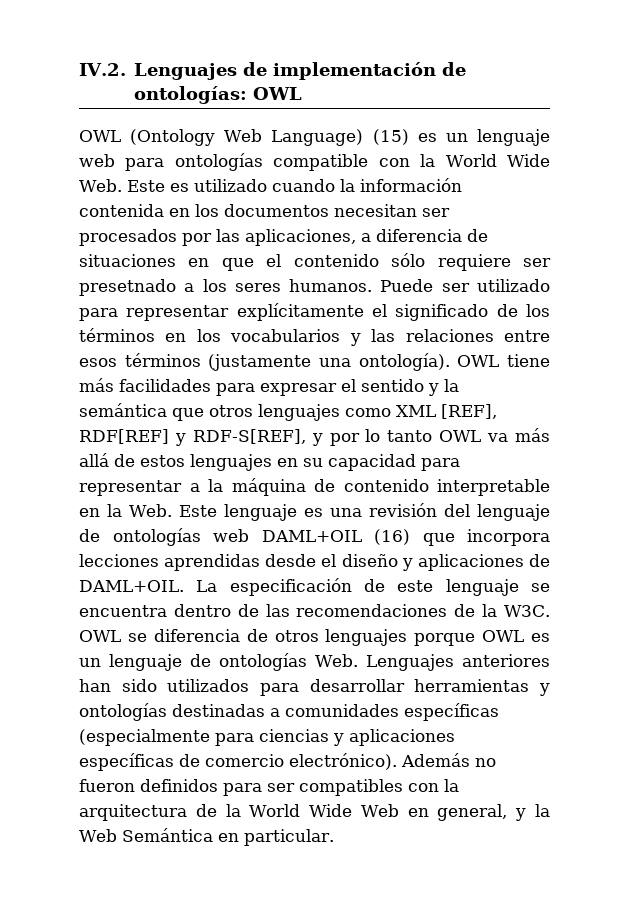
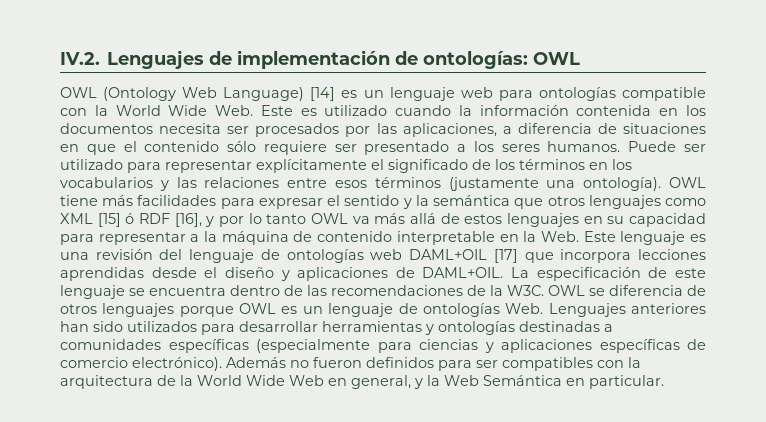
[372,129,409,145] (15) -> [310,87,336,101] [14]
[334,204,417,217] necesitan -> [159,123,222,134] necesita
[79,279,176,296] presetnado -> [364,141,450,155] presentado
[441,404,497,419] [79,429,306,446] [REF], RDF[REF] y RDF-S[REF], -> [97,213,202,227] [15] ó RDF [16],
[374,529,410,545] (16) -> [493,249,518,263] [17]

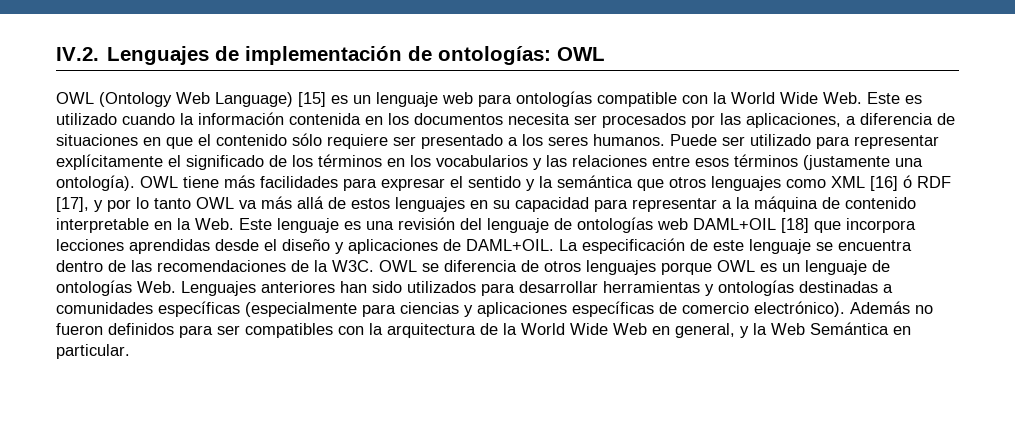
[310,87,336,101] [14] -> [298,92,326,107] [15]
[97,213,121,227] [15] -> [870,176,898,191] [16]
[174,213,202,227] [16], -> [56,197,89,212] [17],
[493,249,518,263] [17] -> [781,218,809,233] [18]

